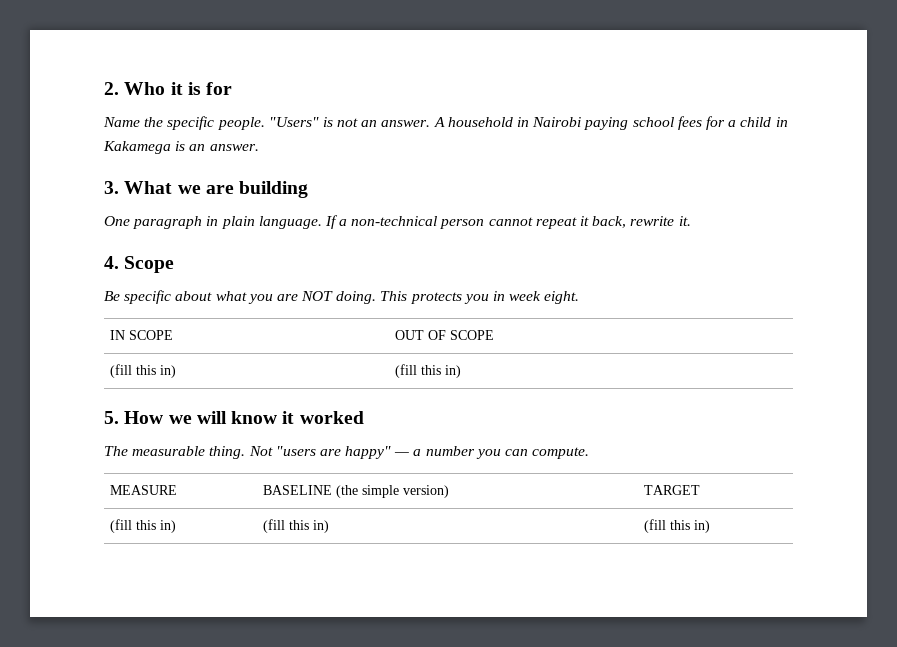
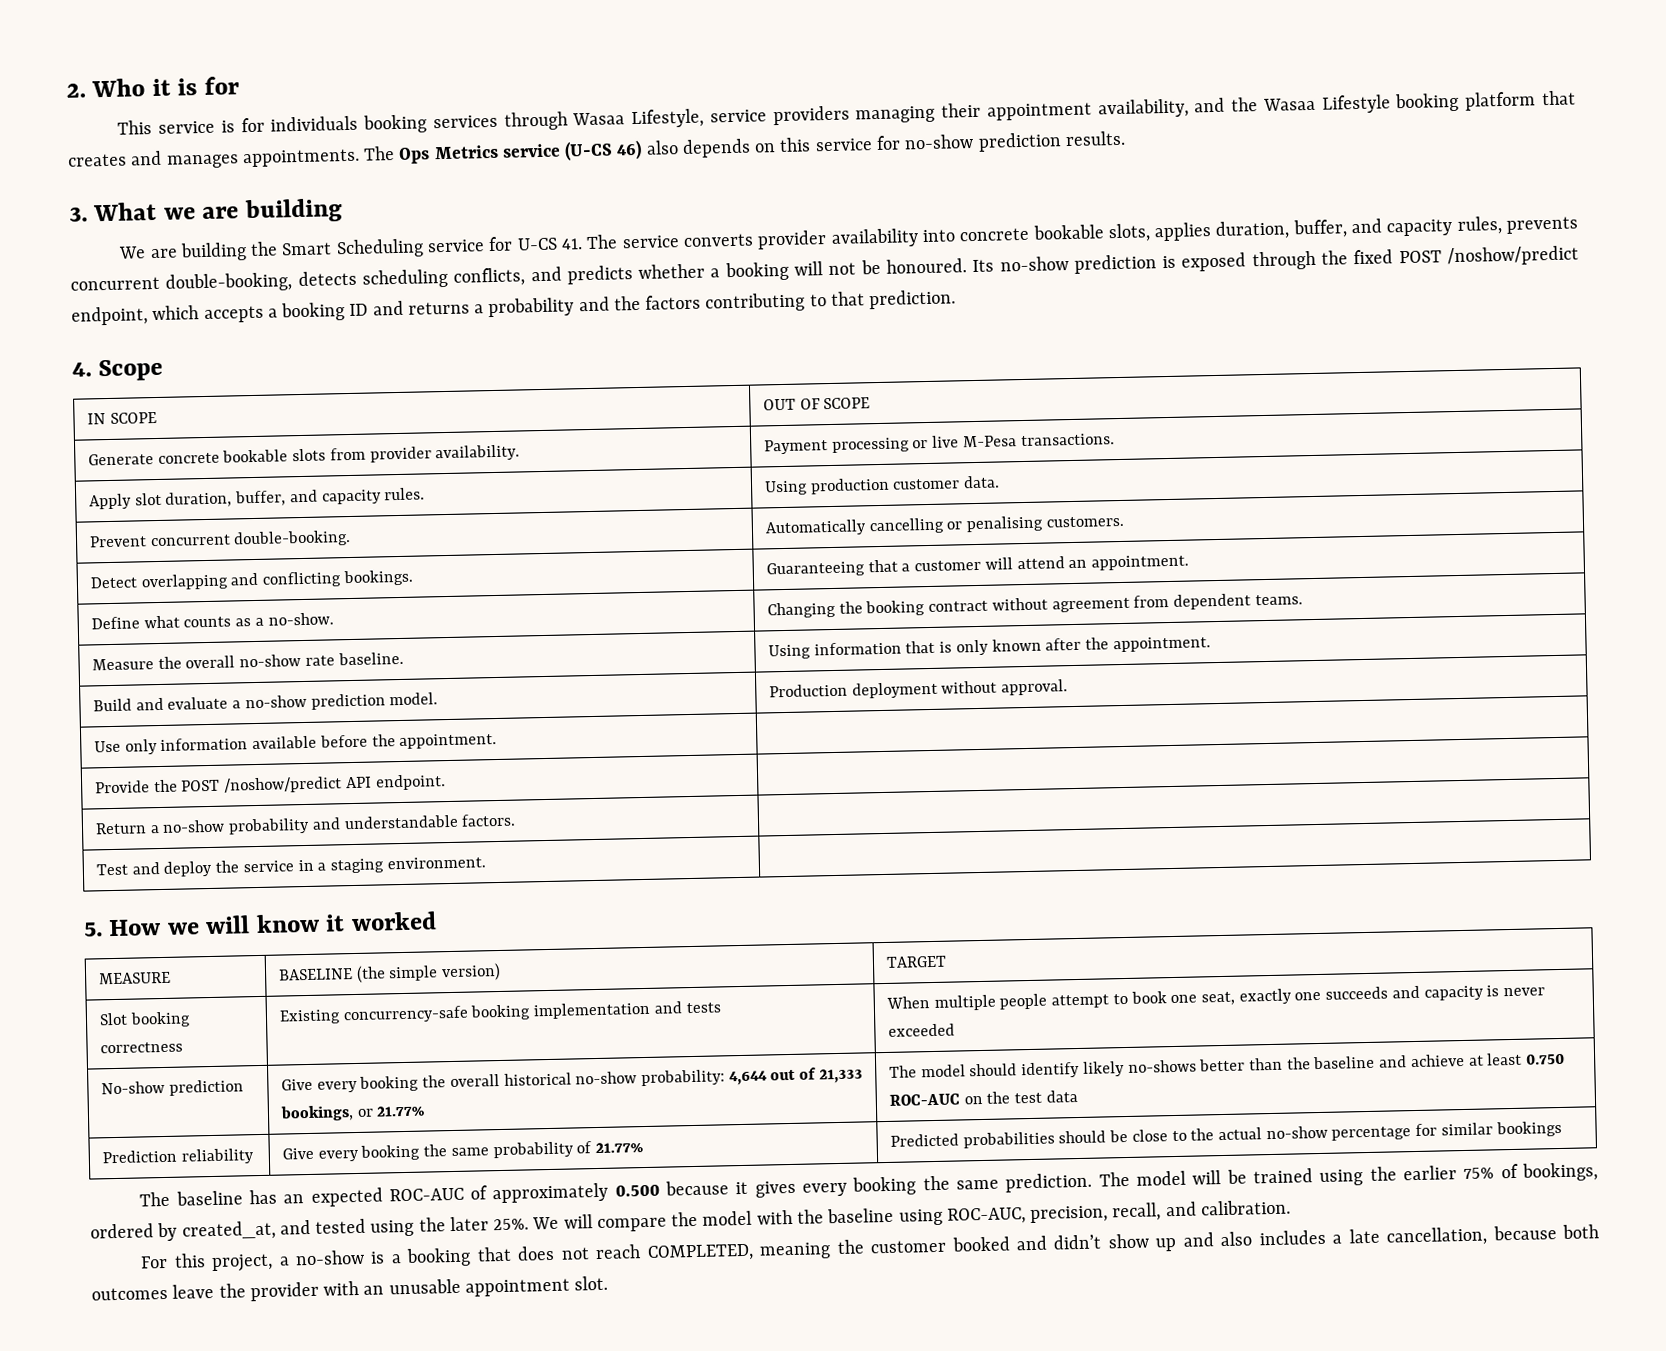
[103,116,788,130] [103,141,259,154] Name the specific people. "Users" is not an answer. A household in Nairobi paying school fees for a child in Kakamega is an answer. -> [117,90,1576,135] [68,130,1126,169] This service is for individuals booking services through Wasaa Lifestyle, service providers managing their appointment availability, and the Wasaa Lifestyle booking platform that creates and manages appointments. The Ops Metrics service (U-CS 46) also depends on this service for no-show prediction results.
[104,215,691,229] [104,256,175,273] [104,290,580,304] One paragraph in plain language. If a non-technical person cannot repeat it back, rewrite it. // 4. Scope // Be specific about what you are NOT doing. This protects you in week eight. -> [118,216,1579,262] [70,245,1580,293] [71,289,957,326] [72,358,164,382] We are building the Smart Scheduling service for U-CS 41. The service converts provider availability into concrete bookable slots, applies duration, buffer, and capacity rules, prevents concurrent double-booking, detects scheduling conflicts, and predicts whether a booking will not be honoured. Its no-show prediction is exposed through the fixed POST /noshow/predict endpoint, which accepts a booking ID and returns a probability and the factors contributing to that prediction. // 4. Scope
[110,364,177,378] [395,364,462,378] (fill this in) | (fill this in) -> [87,444,521,466] [763,433,1115,455] [88,487,426,510] [763,475,1001,496] [88,529,352,548] [764,515,1124,537] [89,569,414,591] [765,554,1190,578] [90,612,334,630] [766,593,1303,619] [91,651,404,671] [767,636,1211,660] [92,692,439,712] [768,679,1069,699] [93,732,498,755] [94,774,446,794] [94,813,517,835] [95,856,486,877] Generate concrete bookable slots from provider availability. | Payment processing or live M-Pesa transactions. // Apply slot duration, buffer, and capacity rules. | Using production customer data. // Prevent concurrent double-booking. | Automatically cancelling or penalising customers. // Detect overlapping and conflicting bookings. | Guaranteeing that a customer will attend an appointment. // Define what counts as a no-show. | Changing the booking contract without agreement from dependent teams. // Measure the overall no-show rate baseline. | Using information that is only known after the appointment. // Build and evaluate a no-show prediction model. | Production deployment without approval. // Use only information available before the appointment. | // Provide the POST /noshow/predict API endpoint. | // Return a no-show probability and understandable factors. | // Test and deploy the service in a staging environment. |
[104,446,590,459] // The measurable thing. Not "users are happy" — a number you can compute. -> (437, 921) none
[110,519,177,533] [263,519,330,533] [644,519,711,533] (fill this in) | (fill this in) | (fill this in) -> [98,1011,191,1028] [99,1041,183,1054] [278,1001,721,1025] [885,985,1546,1011] [887,1023,955,1037] [100,1079,244,1096] [280,1067,863,1093] [279,1105,426,1122] [888,1052,1566,1079] [888,1090,1078,1106] [101,1148,255,1165] [281,1141,644,1162] [889,1120,1562,1149] [139,1162,1598,1207] [90,1199,1291,1242] [140,1224,1599,1273] [91,1275,609,1302] Slot booking correctness | Existing concurrency-safe booking implementation and tests | When multiple people attempt to book one seat, exactly one succeeds and capacity is never exceeded // No-show prediction | Give every booking the overall historical no-show probability: 4,644 out of 21,333 bookings, or 21.77% | The model should identify likely no-shows better than the baseline and achieve at least 0.750 ROC-AUC on the test data // Prediction reliability | Give every booking the same probability of 21.77% | Predicted probabilities should be close to the actual no-show percentage for similar bookings // The baseline has an expected ROC-AUC of approximately 0.500 because it gives every booking the same prediction. The model will be trained using the earlier 75% of bookings, ordered by created_at, and tested using the later 25%. We will compare the model with the baseline using ROC-AUC, precision, recall, and calibration. // For this project, a no-show is a booking that does not reach COMPLETED, meaning the customer booked and didn’t show up and also includes a late cancellation, because both outcomes leave the provider with an unusable appointment slot.

